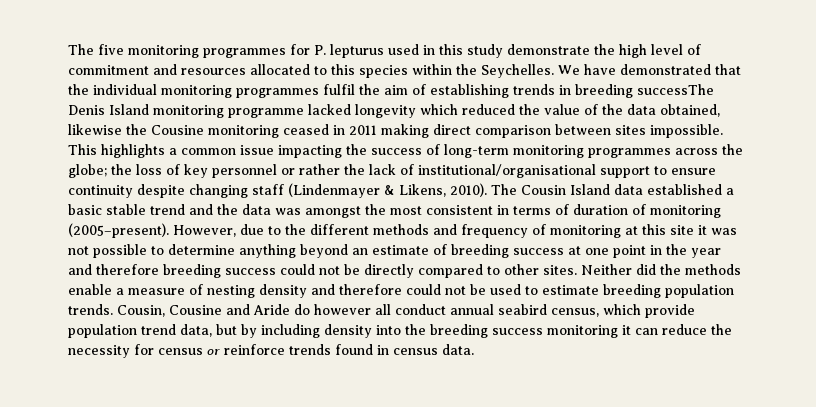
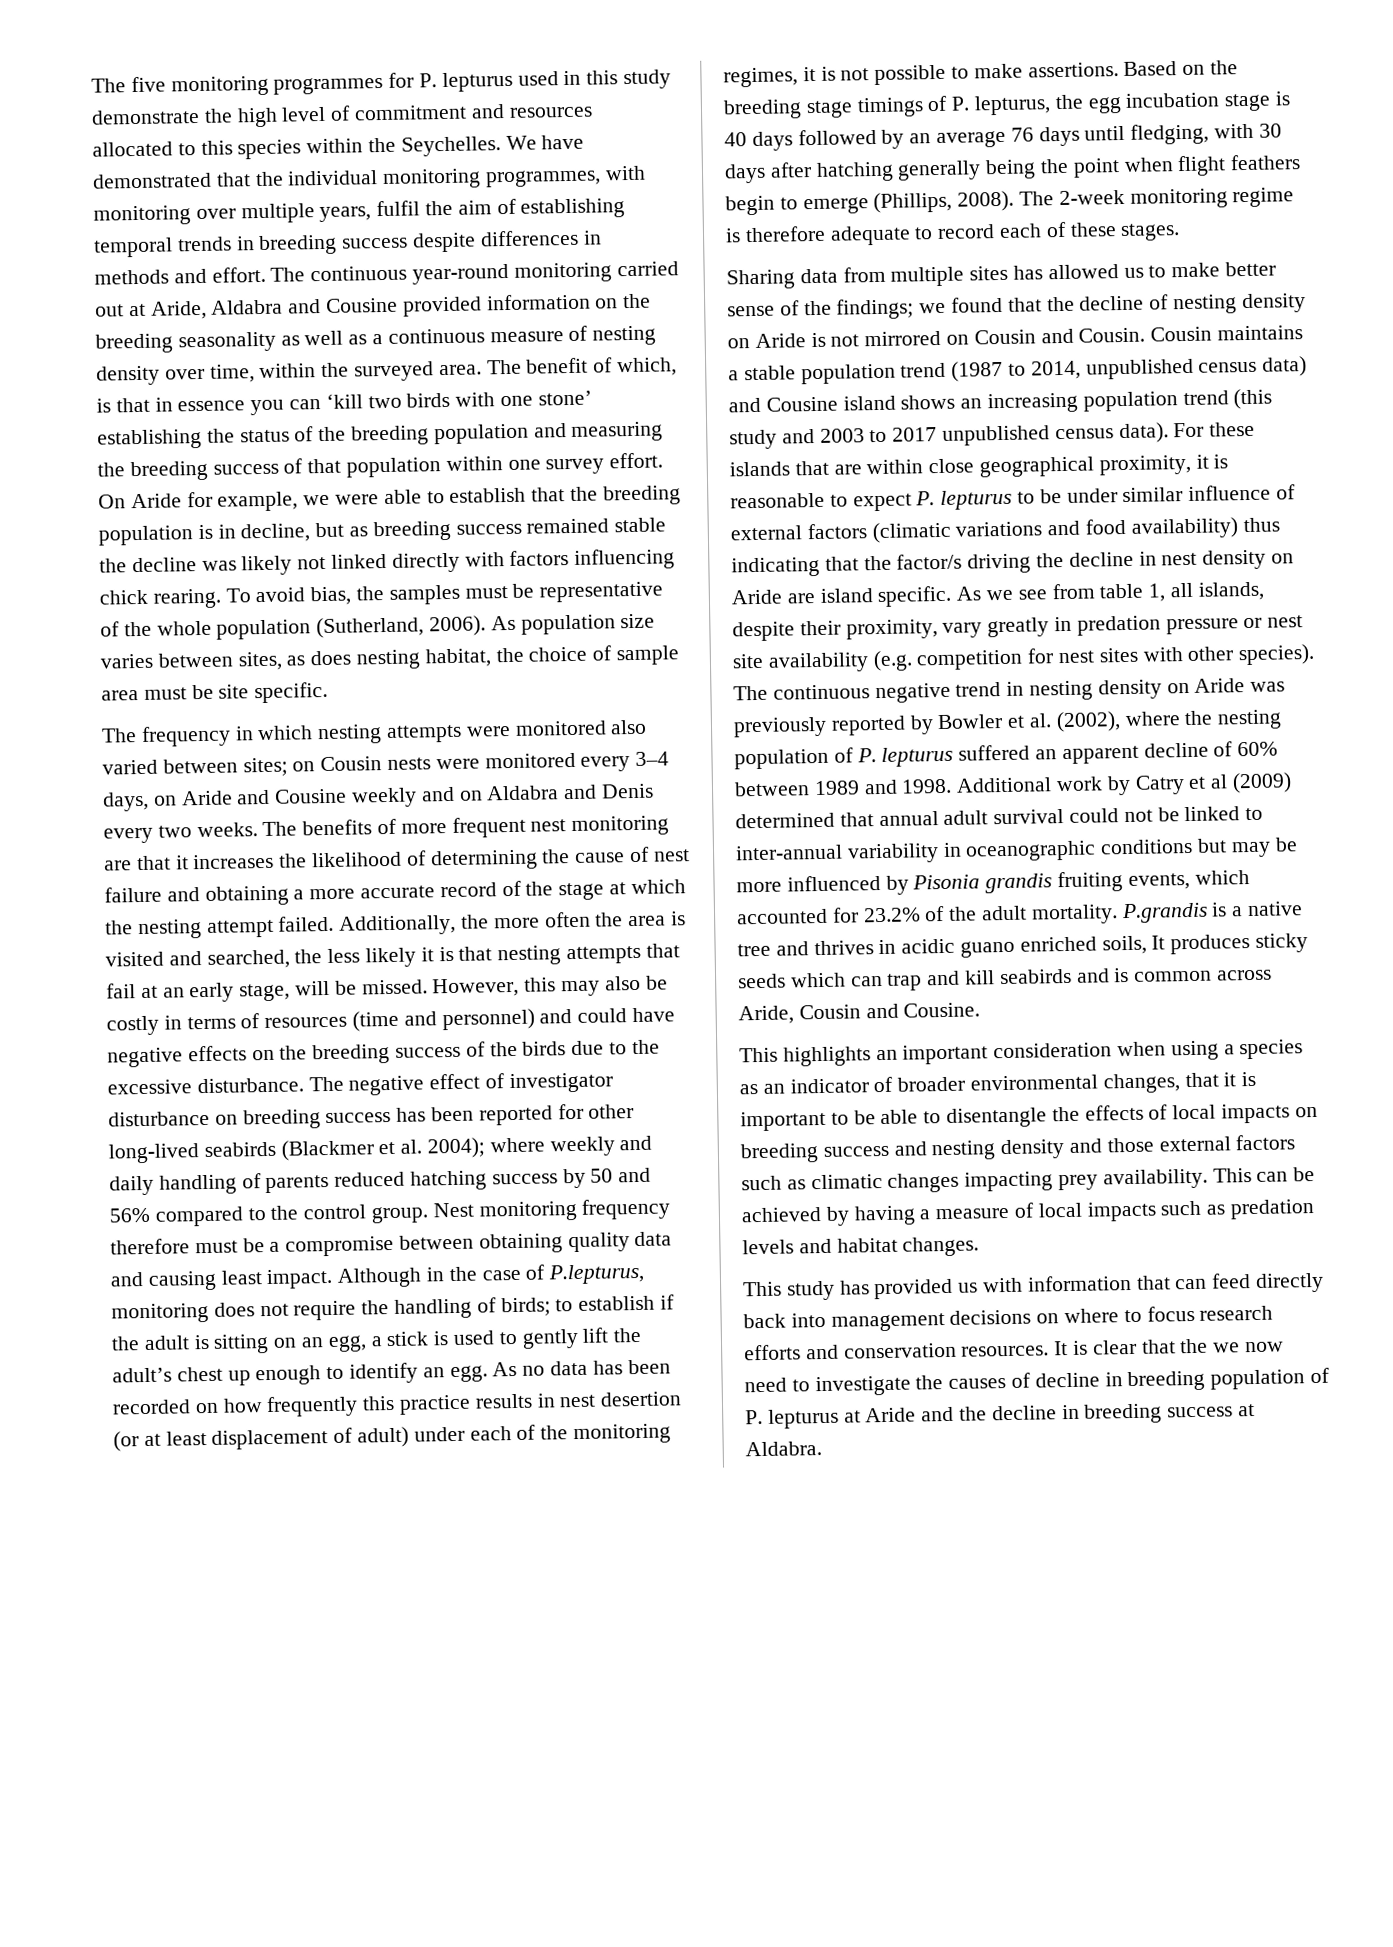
[236,88,319,98] programmes -> [485,165,646,188] [93,203,372,226] programmes, with monitoring over multiple years,
(509, 91) none -> [93,237,173,258] temporal
[637,84,714,95] [68,104,720,118] [68,124,723,138] [68,144,743,158] [68,164,716,178] [68,183,734,198] [68,204,721,218] [68,223,737,238] [68,244,721,258] [68,264,741,278] [68,284,734,298] [68,304,695,318] [68,324,732,338] [68,344,474,358] successThe Denis Island monitoring programme lacked longevity which reduced the value of the data obtained, likewise the Cousine monitoring ceased in 2011 making direct comparison between sites impossible. This highlights a common issue impacting the success of long-term monitoring programmes across the globe; the loss of key personnel or rather the lack of institutional/organisational support to ensure continuity despite changing staff (Lindenmayer & Likens, 2010). The Cousin Island data established a basic stable trend and the data was amongst the most consistent in terms of duration of monitoring (2005–present). However, due to the different methods and frequency of monitoring at this site it was not possible to determine anything beyond an estimate of breeding success at one point in the year and therefore breeding success could not be directly compared to other sites. Neither did the methods enable a measure of nesting density and therefore could not be used to estimate breeding population trends. Cousin, Cousine and Aride do however all conduct annual seabird census, which provide population trend data, but by including density into the breeding success monitoring it can reduce the necessity for census or reinforce trends found in census data. -> [342,229,602,253] [94,261,679,285] [95,293,652,320] [95,325,657,354] [96,357,678,386] [96,390,592,416] [97,421,664,450] [97,452,664,482] [98,485,681,512] [98,517,667,546] [99,548,676,576] [99,581,664,609] [100,613,656,640] [100,645,680,671] [101,681,329,704] [101,719,648,747] [102,751,670,777] [102,783,655,812] [103,815,670,844] [104,846,690,871] [104,879,686,906] [105,911,687,940] [105,943,680,969] [106,975,668,1003] [106,1007,676,1036] [107,1039,660,1068] [107,1072,613,1096] [108,1103,635,1130] [108,1135,653,1164] [109,1167,652,1196] [109,1198,671,1227] [110,1231,673,1257] [110,1263,646,1291] [111,1294,676,1324] [111,1327,642,1354] [112,1359,671,1386] [112,1391,683,1418] [113,1423,672,1452] [723,60,1239,88] [723,91,1291,120] [724,123,1282,151] [724,154,1302,184] [725,187,1295,216] [725,221,1181,246] [726,261,1277,290] [727,293,1306,320] [727,325,1304,349] [728,356,1308,385] [728,388,1273,414] [729,421,1256,450] [729,454,1229,478] [730,484,1297,512] [730,517,1280,544] [731,549,1295,578] [731,581,1265,608] [732,615,1304,642] [732,643,1316,673] [733,678,1286,704] [733,709,1283,738] [734,741,1279,770] [734,772,1293,797] [735,806,1264,829] [735,837,1298,864] [736,870,1250,895] [736,901,1304,925] [737,933,1309,958] [738,967,1273,991] [738,1002,981,1025] [739,1039,1304,1067] [739,1071,1257,1095] [740,1103,1318,1132] [740,1134,1296,1164] [741,1166,1316,1193] [741,1198,1316,1226] [742,1236,980,1257] [743,1272,1325,1301] [743,1305,1274,1332] [744,1338,1285,1361] [744,1367,1331,1397] [745,1403,1256,1429] [745,1441,822,1457] success despite differences in methods and effort. The continuous year-round monitoring carried out at Aride, Aldabra and Cousine provided information on the breeding seasonality as well as a continuous measure of nesting density over time, within the surveyed area. The benefit of which, is that in essence you can ‘kill two birds with one stone’ establishing the status of the breeding population and measuring the breeding success of that population within one survey effort. On Aride for example, we were able to establish that the breeding population is in decline, but as breeding success remained stable the decline was likely not linked directly with factors influencing chick rearing. To avoid bias, the samples must be representative of the whole population (Sutherland, 2006). As population size varies between sites, as does nesting habitat, the choice of sample area must be site specific. // The frequency in which nesting attempts were monitored also varied between sites; on Cousin nests were monitored every 3–4 days, on Aride and Cousine weekly and on Aldabra and Denis every two weeks. The benefits of more frequent nest monitoring are that it increases the likelihood of determining the cause of nest failure and obtaining a more accurate record of the stage at which the nesting attempt failed. Additionally, the more often the area is visited and searched, the less likely it is that nesting attempts that fail at an early stage, will be missed. However, this may also be costly in terms of resources (time and personnel) and could have negative effects on the breeding success of the birds due to the excessive disturbance. The negative effect of investigator disturbance on breeding success has been reported for other long-lived seabirds (Blackmer et al. 2004); where weekly and daily handling of parents reduced hatching success by 50 and 56% compared to the control group. Nest monitoring frequency therefore must be a compromise between obtaining quality data and causing least impact. Although in the case of P.lepturus, monitoring does not require the handling of birds; to establish if the adult is sitting on an egg, a stick is used to gently lift the adult’s chest up enough to identify an egg. As no data has been recorded on how frequently this practice results in nest desertion (or at least displacement of adult) under each of the monitoring regimes, it is not possible to make assertions. Based on the breeding stage timings of P. lepturus, the egg incubation stage is 40 days followed by an average 76 days until fledging, with 30 days after hatching generally being the point when flight feathers begin to emerge (Phillips, 2008). The 2-week monitoring regime is therefore adequate to record each of these stages. // Sharing data from multiple sites has allowed us to make better sense of the findings; we found that the decline of nesting density on Aride is not mirrored on Cousin and Cousin. Cousin maintains a stable population trend (1987 to 2014, unpublished census data) and Cousine island shows an increasing population trend (this study and 2003 to 2017 unpublished census data). For these islands that are within close geographical proximity, it is reasonable to expect P. lepturus to be under similar influence of external factors (climatic variations and food availability) thus indicating that the factor/s driving the decline in nest density on Aride are island specific. As we see from table 1, all islands, despite their proximity, vary greatly in predation pressure or nest site availability (e.g. competition for nest sites with other species). The continuous negative trend in nesting density on Aride was previously reported by Bowler et al. (2002), where the nesting population of P. lepturus suffered an apparent decline of 60% between 1989 and 1998. Additional work by Catry et al (2009) determined that annual adult survival could not be linked to inter-annual variability in oceanographic conditions but may be more influenced by Pisonia grandis fruiting events, which accounted for 23.2% of the adult mortality. P.grandis is a native tree and thrives in acidic guano enriched soils, It produces sticky seeds which can trap and kill seabirds and is common across Aride, Cousin and Cousine. // This highlights an important consideration when using a species as an indicator of broader environmental changes, that it is important to be able to disentangle the effects of local impacts on breeding success and nesting density and those external factors such as climatic changes impacting prey availability. This can be achieved by having a measure of local impacts such as predation levels and habitat changes. // This study has provided us with information that can feed directly back into management decisions on where to focus research efforts and conservation resources. It is clear that the we now need to investigate the causes of decline in breeding population of P. lepturus at Aride and the decline in breeding success at Aldabra.

